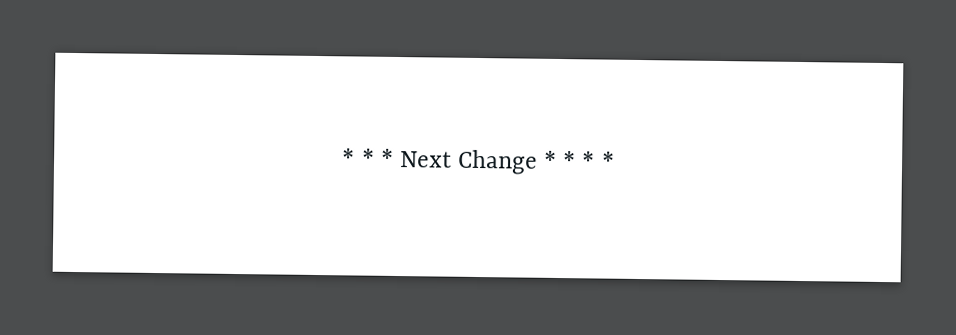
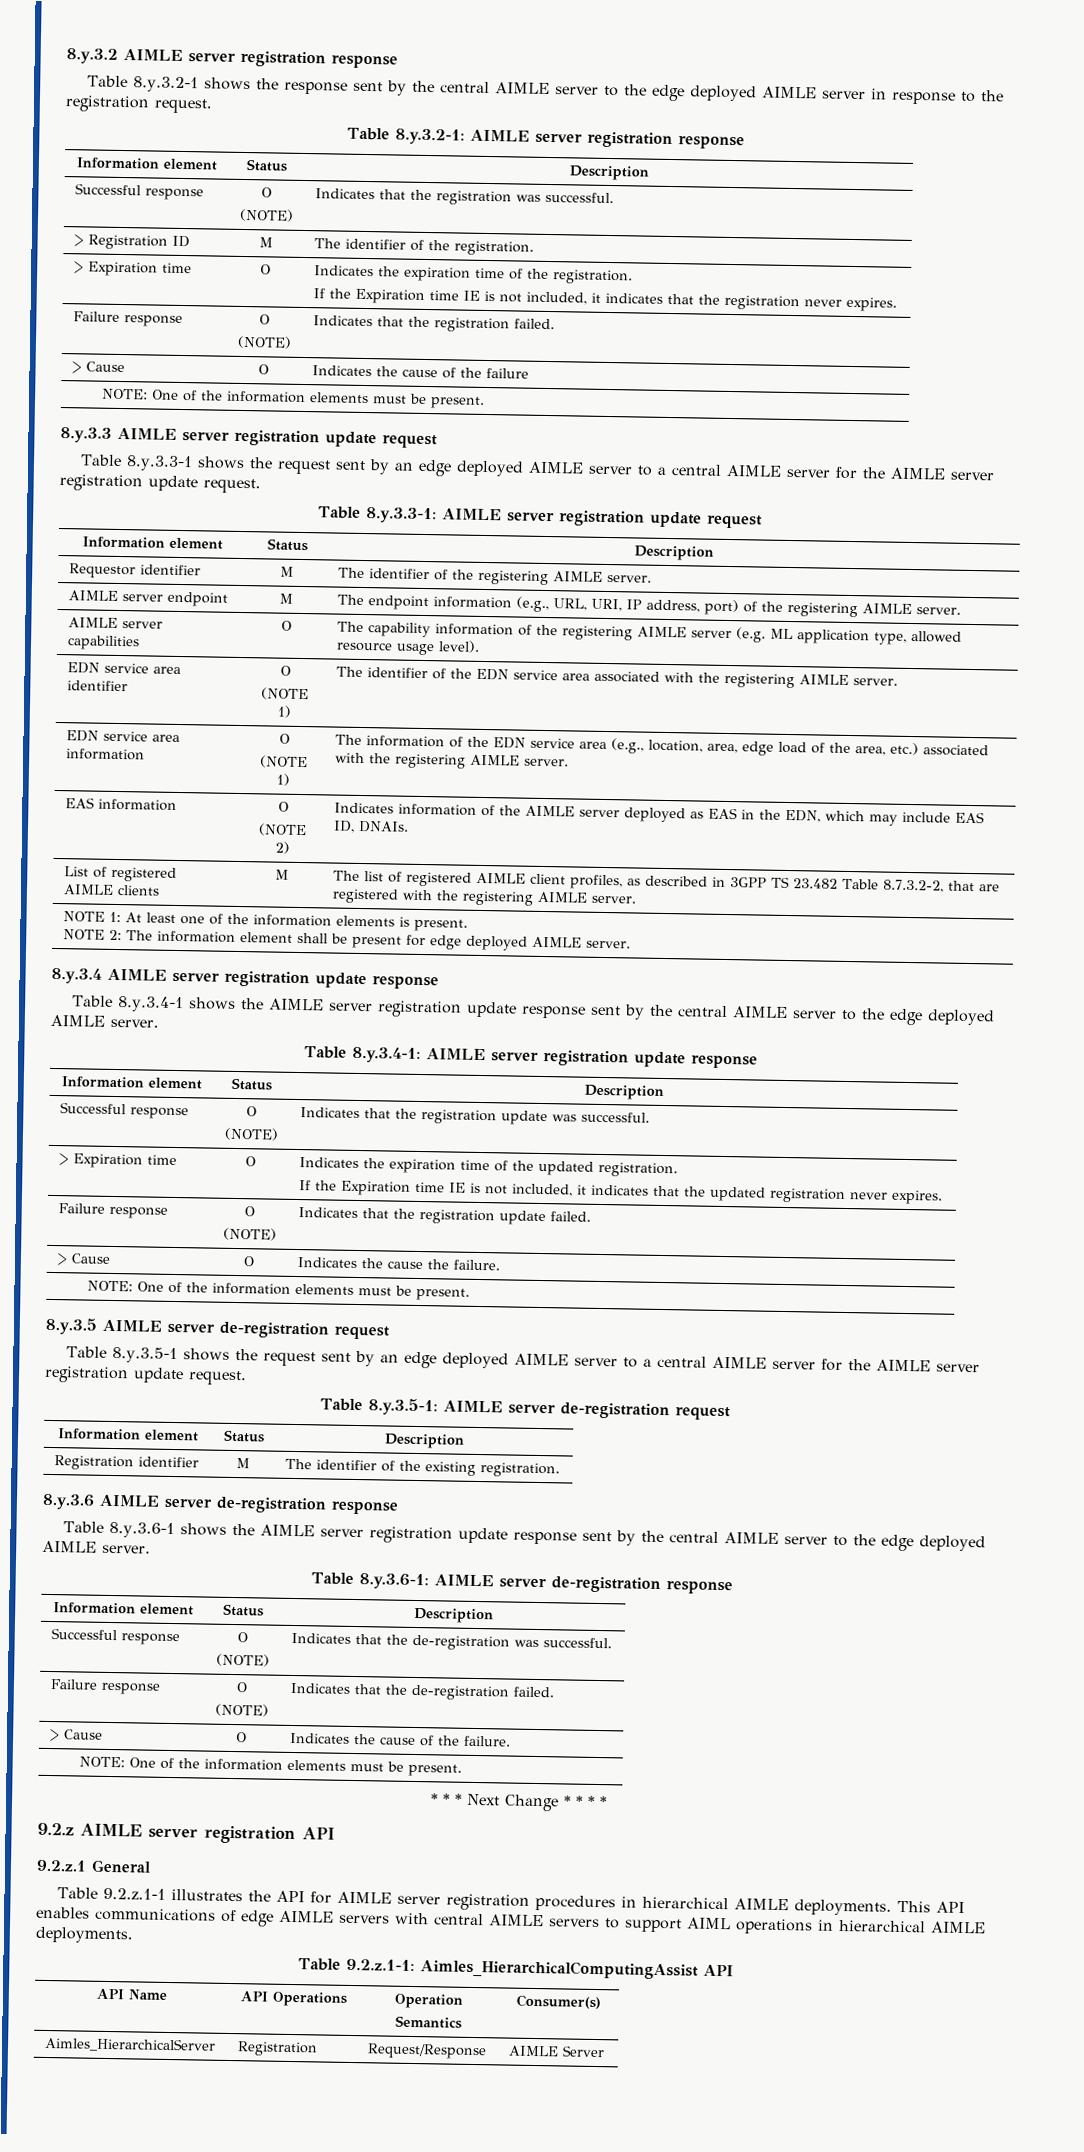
(342, 157) none -> [66,48,398,69] [87,75,1005,105] [65,95,212,114] [346,127,746,150] [76,157,217,171] [246,159,287,172] [568,165,649,181] [75,183,205,201] [261,187,272,198] [238,208,294,222] [315,188,615,206] [74,234,191,250] [258,237,273,248] [314,238,535,256] [74,261,193,277] [260,264,271,275] [314,265,634,285] [313,288,898,312] [73,311,184,328] [259,314,270,325] [236,335,292,349] [313,315,556,333] [72,361,126,374] [258,364,269,375] [312,365,530,379] [101,388,485,409] [60,427,438,449] [80,454,995,481] [59,474,261,494] [318,506,763,529] [82,536,223,550] [266,538,308,552] [633,545,714,561] [69,563,202,579] [280,566,294,577] [338,567,653,586] [68,590,229,607] [279,593,293,604] [337,594,962,618] [68,617,164,629] [67,635,141,651] [280,620,292,631] [337,621,963,645] [336,640,481,656] [67,662,182,675] [67,680,129,692] [279,665,291,676] [261,687,309,701] [277,705,292,718] [336,666,899,689] [66,730,181,743] [66,748,146,761] [278,733,290,744] [260,755,308,769] [276,773,290,786] [335,734,990,757] [335,752,570,769] [65,797,178,811] [277,801,289,812] [258,823,307,837] [274,841,290,854] [334,802,986,826] [333,820,410,833] [64,866,178,882] [63,884,161,896] [275,869,289,880] [333,870,1001,893] [332,888,637,906] [63,911,469,932] [63,929,632,951] [51,967,439,990] [72,995,996,1026] [50,1014,159,1028] [303,1046,759,1069] [61,1076,202,1090] [231,1077,272,1091] [583,1084,664,1100] [60,1102,190,1120] [246,1106,257,1117] [223,1127,279,1141] [300,1107,651,1126] [59,1153,178,1169] [245,1156,256,1167] [299,1157,679,1178] [299,1180,944,1205] [58,1203,169,1219] [244,1206,255,1217] [222,1227,277,1241] [298,1207,592,1226] [57,1253,112,1266] [243,1256,255,1267] [297,1257,501,1271] [86,1280,470,1301] [45,1317,390,1340] [66,1346,981,1373] [44,1365,247,1386] [319,1398,732,1421] [57,1428,199,1442] [222,1429,265,1443] [383,1433,465,1449] [54,1455,200,1471] [236,1458,250,1469] [285,1458,561,1478] [42,1493,398,1515] [63,1521,987,1552] [42,1540,151,1554] [310,1572,734,1595] [53,1602,194,1616] [223,1603,264,1617] [413,1607,494,1624] [51,1628,181,1646] [237,1632,248,1643] [215,1653,270,1667] [291,1632,613,1651] [50,1679,161,1695] [236,1682,248,1693] [214,1703,269,1717] [290,1682,555,1701] [50,1729,104,1742] [236,1732,247,1743] [290,1732,512,1747] [78,1756,462,1777] 8.y.3.2 AIMLE server registration response // Table 8.y.3.2-1 shows the response sent by the central AIMLE server to the edge deployed AIMLE server in response to the registration request. // Table 8.y.3.2-1: AIMLE server registration response // Information element | Status | Description // Successful response | O // (NOTE) | Indicates that the registration was successful. // > Registration ID | M | The identifier of the registration. // > Expiration time | O | Indicates the expiration time of the registration. // If the Expiration time IE is not included, it indicates that the registration never expires. // Failure response | O // (NOTE) | Indicates that the registration failed. // > Cause | O | Indicates the cause of the failure // NOTE: One of the information elements must be present. // 8.y.3.3 AIMLE server registration update request // Table 8.y.3.3-1 shows the request sent by an edge deployed AIMLE server to a central AIMLE server for the AIMLE server registration update request. // Table 8.y.3.3-1: AIMLE server registration update request // Information element | Status | Description // Requestor identifier | M | The identifier of the registering AIMLE server. // AIMLE server endpoint | M | The endpoint information (e.g., URL, URI, IP address, port) of the registering AIMLE server. // AIMLE server capabilities | O | The capability information of the registering AIMLE server (e.g. ML application type, allowed resource usage level). // EDN service area identifier | O // (NOTE 1) | The identifier of the EDN service area associated with the registering AIMLE server. // EDN service area information | O // (NOTE 1) | The information of the EDN service area (e.g., location, area, edge load of the area, etc.) associated with the registering AIMLE server. // EAS information | O // (NOTE 2) | Indicates information of the AIMLE server deployed as EAS in the EDN, which may include EAS ID, DNAIs. // List of registered AIMLE clients | M | The list of registered AIMLE client profiles, as described in 3GPP TS 23.482 Table 8.7.3.2-2, that are registered with the registering AIMLE server. // NOTE 1: At least one of the information elements is present. // NOTE 2: The information element shall be present for edge deployed AIMLE server. // 8.y.3.4 AIMLE server registration update response // Table 8.y.3.4-1 shows the AIMLE server registration update response sent by the central AIMLE server to the edge deployed AIMLE server. // Table 8.y.3.4-1: AIMLE server registration update response // Information element | Status | Description // Successful response | O // (NOTE) | Indicates that the registration update was successful. // > Expiration time | O | Indicates the expiration time of the updated registration. // If the Expiration time IE is not included, it indicates that the updated registration never expires. // Failure response | O // (NOTE) | Indicates that the registration update failed. // > Cause | O | Indicates the cause the failure. // NOTE: One of the information elements must be present. // 8.y.3.5 AIMLE server de-registration request // Table 8.y.3.5-1 shows the request sent by an edge deployed AIMLE server to a central AIMLE server for the AIMLE server registration update request. // Table 8.y.3.5-1: AIMLE server de-registration request // Information element | Status | Description // Registration identifier | M | The identifier of the existing registration. // 8.y.3.6 AIMLE server de-registration response // Table 8.y.3.6-1 shows the AIMLE server registration update response sent by the central AIMLE server to the edge deployed AIMLE server. // Table 8.y.3.6-1: AIMLE server de-registration response // Information element | Status | Description // Successful response | O // (NOTE) | Indicates that the de-registration was successful. // Failure response | O // (NOTE) | Indicates that the de-registration failed. // > Cause | O | Indicates the cause of the failure. // NOTE: One of the information elements must be present. //
(615, 160) none -> [37,1822,335,1845] [36,1859,151,1873] [57,1887,966,1916] [36,1906,986,1935] [35,1926,133,1944] [298,1958,734,1980] [96,1988,167,2000] [239,1991,347,2007] [394,1993,464,2009] [395,2015,463,2029] [516,1994,601,2010] [44,2036,217,2053] [237,2041,319,2057] [367,2043,488,2060] [508,2045,606,2058] // 9.2.z AIMLE server registration API // 9.2.z.1 General // Table 9.2.z.1-1 illustrates the API for AIMLE server registration procedures in hierarchical AIMLE deployments. This API enables communications of edge AIMLE servers with central AIMLE servers to support AIML operations in hierarchical AIMLE deployments. // Table 9.2.z.1-1: Aimles_HierarchicalComputingAssist API // API Name | API Operations | Operation // Semantics | Consumer(s) // Aimles_HierarchicalServer | Registration | Request/Response | AIMLE Server

